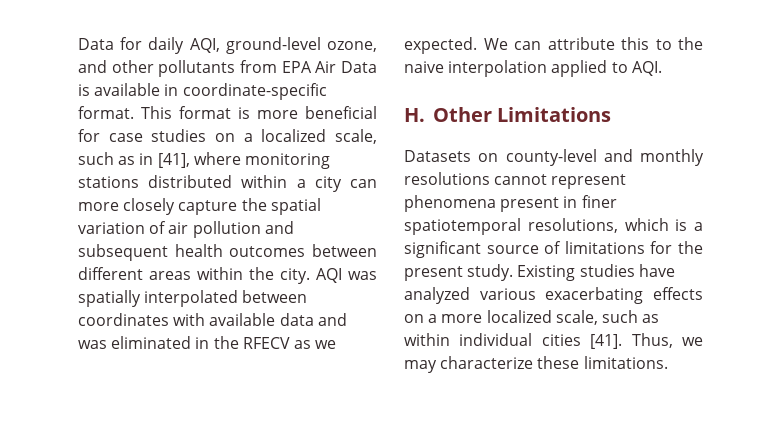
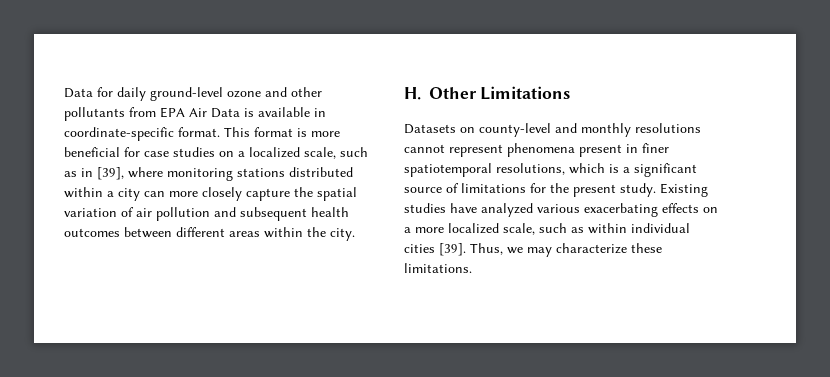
[189,37,377,54] AQI, ground-level ozone, -> [150,87,261,101] ground-level ozone
[157,153,190,168] [41], -> [97,167,124,180] [39],
[316,268,377,283] [78,290,308,307] [78,313,347,326] [78,336,337,349] [404,37,703,54] [404,60,662,77] AQI was spatially interpolated between coordinates with available data and was eliminated in the RFECV as we expected. We can attribute this to the naive interpolation applied to AQI. -> (355, 234) none
[590,334,623,349] [41]. -> [439,243,466,256] [39].

